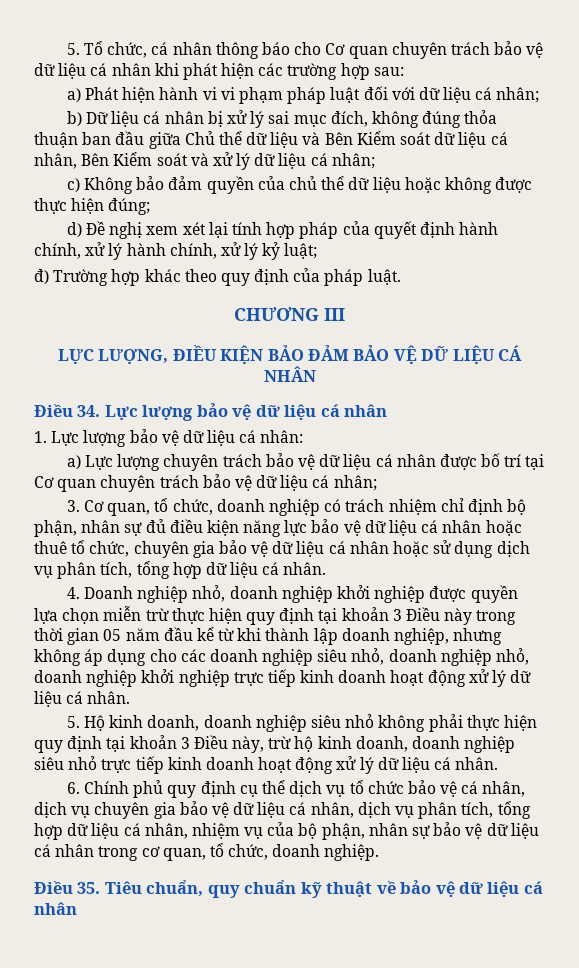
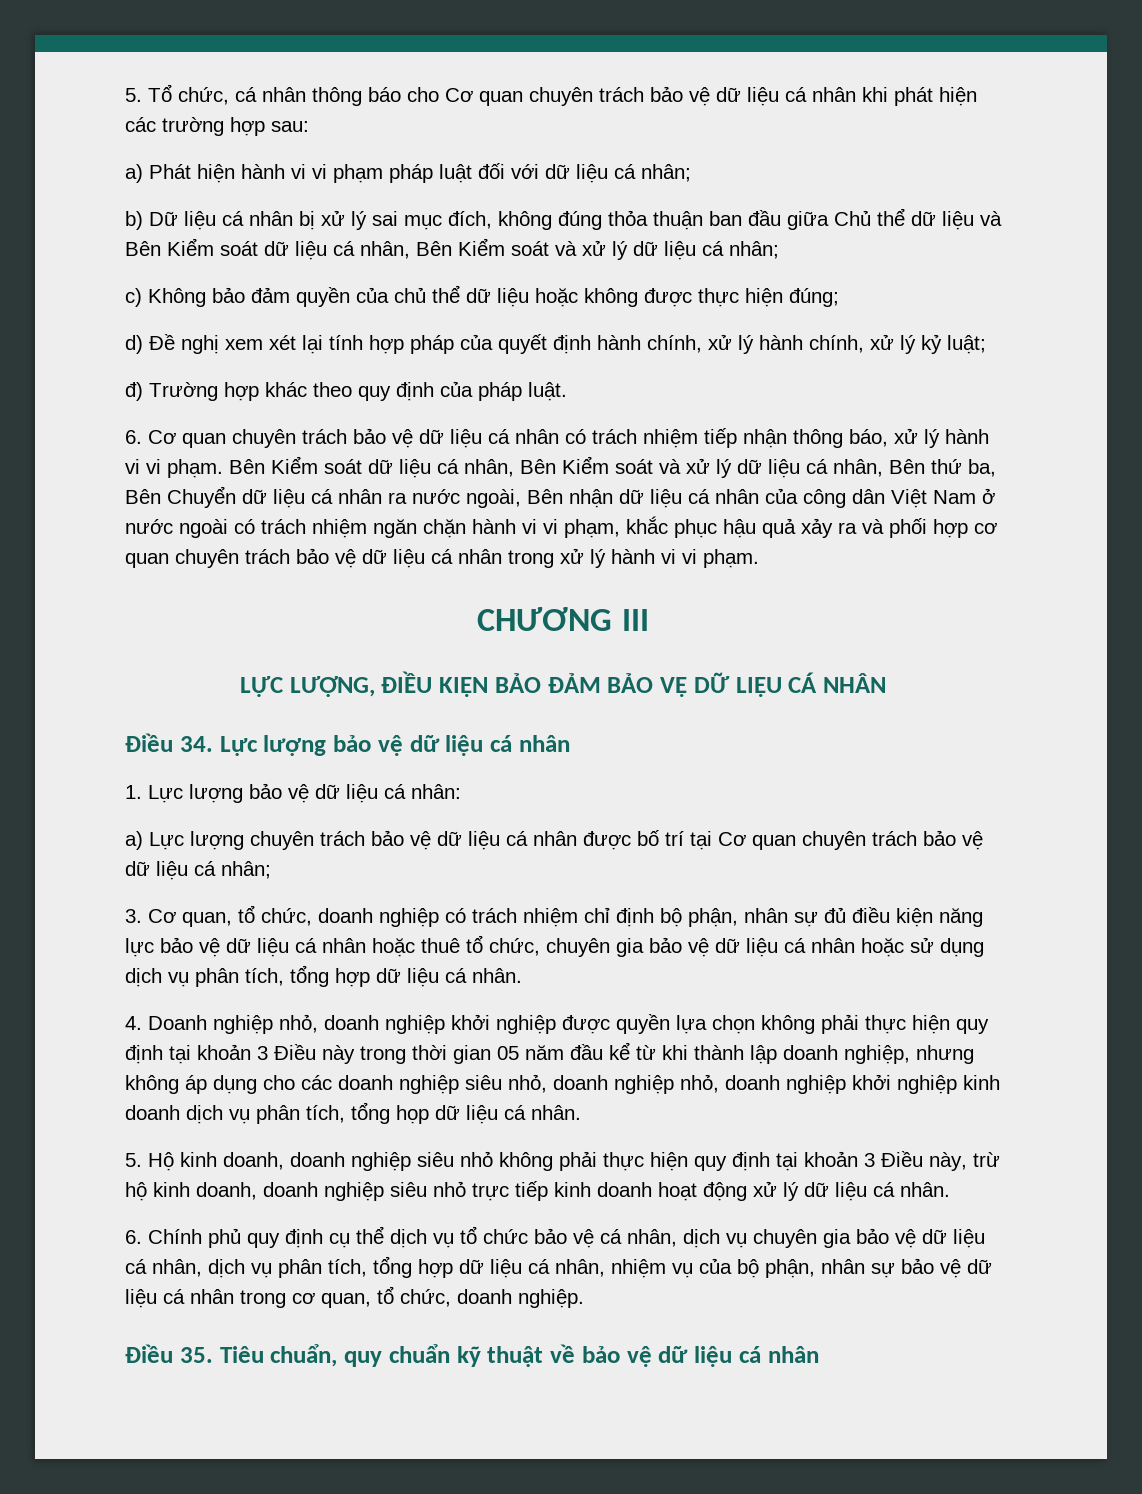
(401, 277) none -> [125,428,989,448] [125,456,996,478] [125,486,995,508] [125,516,997,538] [125,548,759,568] // 6. Cơ quan chuyên trách bảo vệ dữ liệu cá nhân có trách nhiệm tiếp nhận thông báo, xử lý hành vi vi phạm. Bên Kiểm soát dữ liệu cá nhân, Bên Kiểm soát và xử lý dữ liệu cá nhân, Bên thứ ba, Bên Chuyển dữ liệu cá nhân ra nước ngoài, Bên nhận dữ liệu cá nhân của công dân Việt Nam ở nước ngoài có trách nhiệm ngăn chặn hành vi vi phạm, khắc phục hậu quả xảy ra và phối hợp cơ quan chuyên trách bảo vệ dữ liệu cá nhân trong xử lý hành vi vi phạm.
[103,606,169,621] miễn trừ -> [761,1014,859,1034] không phải
[233,669,507,687] trực tiếp kinh doanh hoạt động xử lý -> [963,1075,1000,1090] [125,1102,429,1124] kinh doanh dịch vụ phân tích, tổng họp

